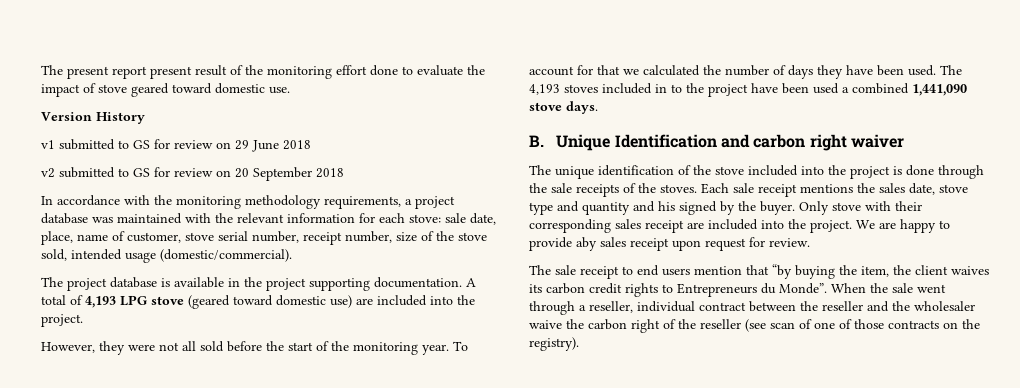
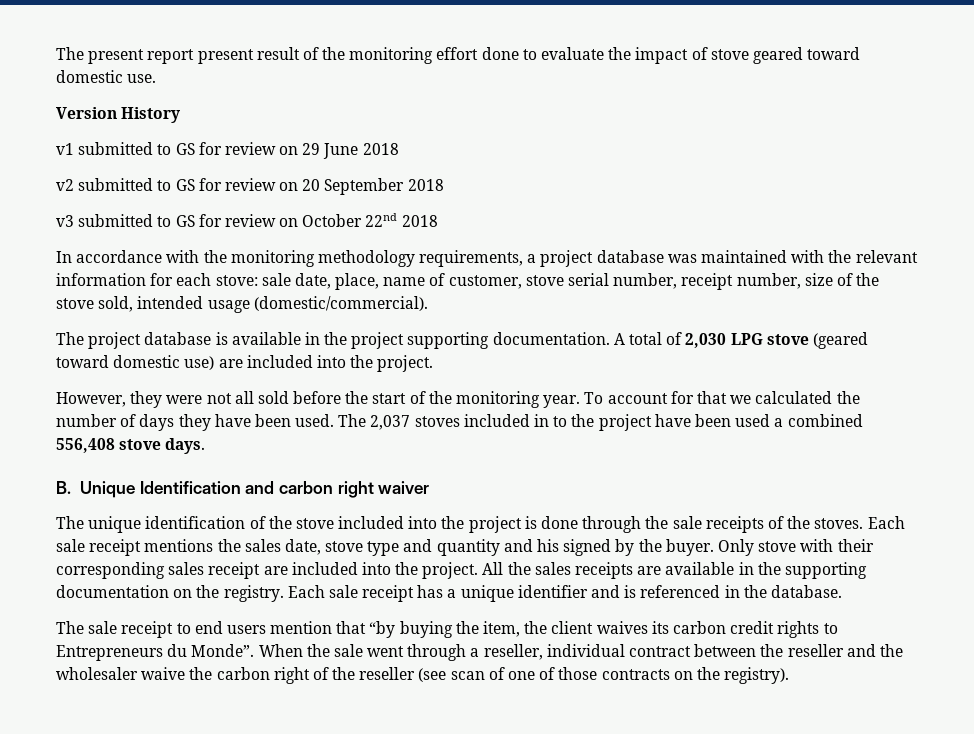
(344, 173) none -> [56,213,438,227] // v3 submitted to GS for review on October 22nd 2018
[85,296,116,308] 4,193 -> [685,333,727,348] 2,030
[529,84,560,95] 4,193 -> [370,415,411,430] 2,037
[912,84,967,96] 1,441,090 -> [56,438,115,453] 556,408
[856,219,950,233] [529,237,810,251] We are happy to provide aby sales receipt upon request for review. -> [482,562,867,579] [56,585,842,602] All the sales receipts are available in the supporting documentation on the registry. Each sale receipt has a unique identifier and is referenced in the database.

